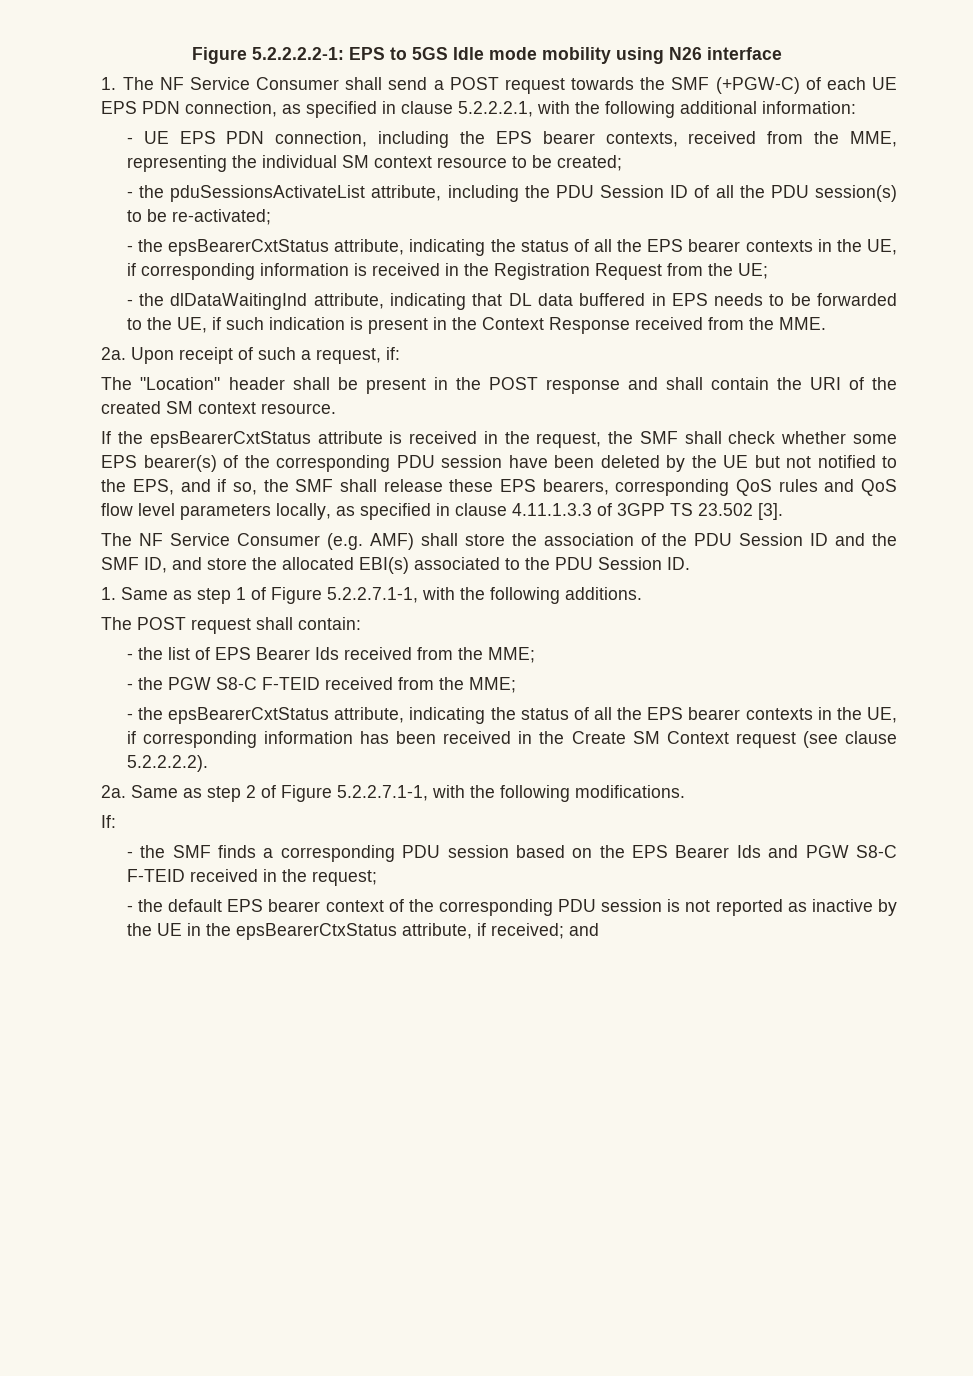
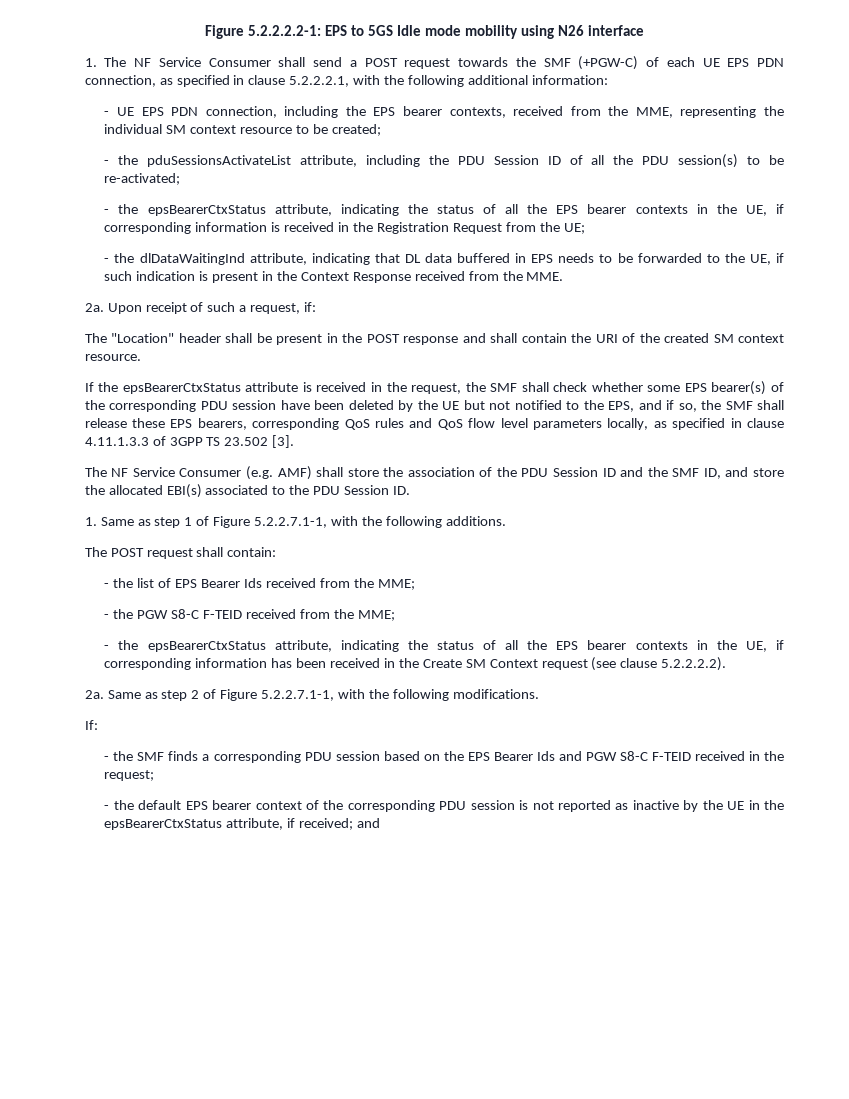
[168,239,330,256] epsBearerCxtStatus -> [147,205,266,216] epsBearerCtxStatus
[149,431,311,448] epsBearerCxtStatus -> [122,383,241,394] epsBearerCtxStatus
[168,707,330,724] epsBearerCxtStatus -> [147,641,266,652] epsBearerCtxStatus

